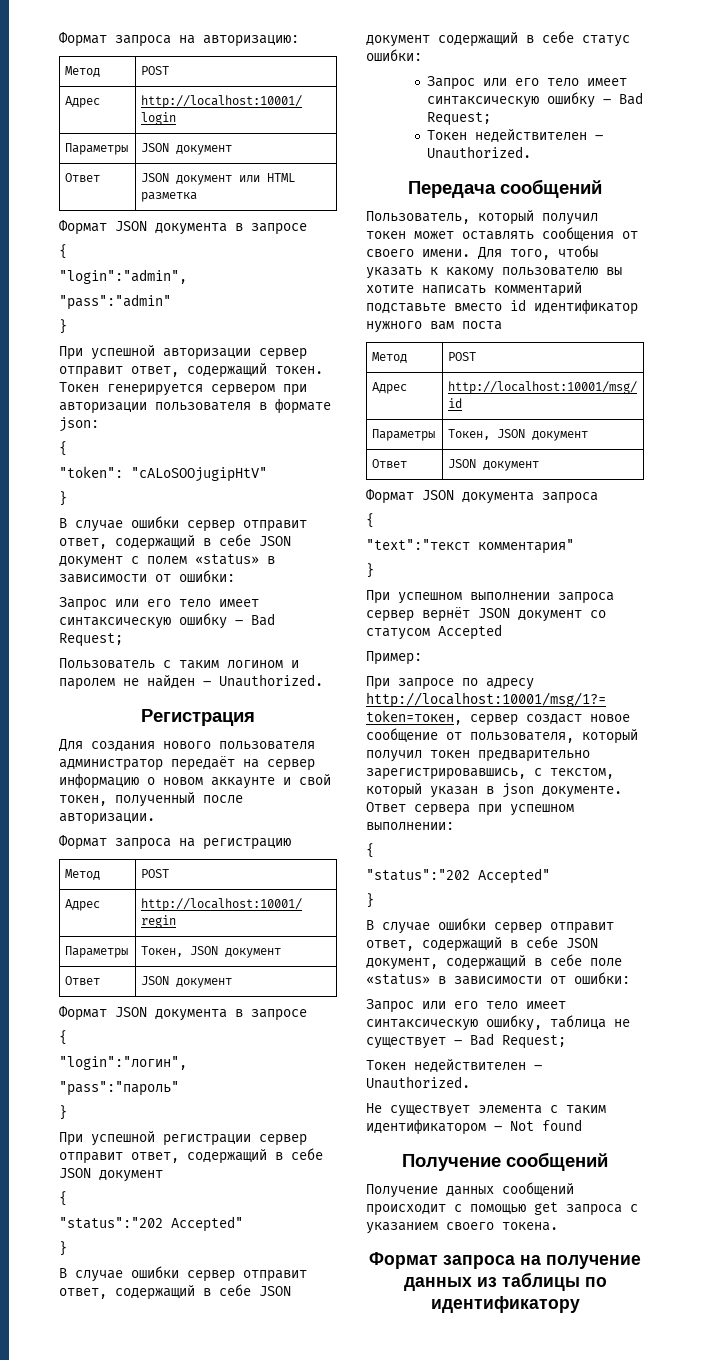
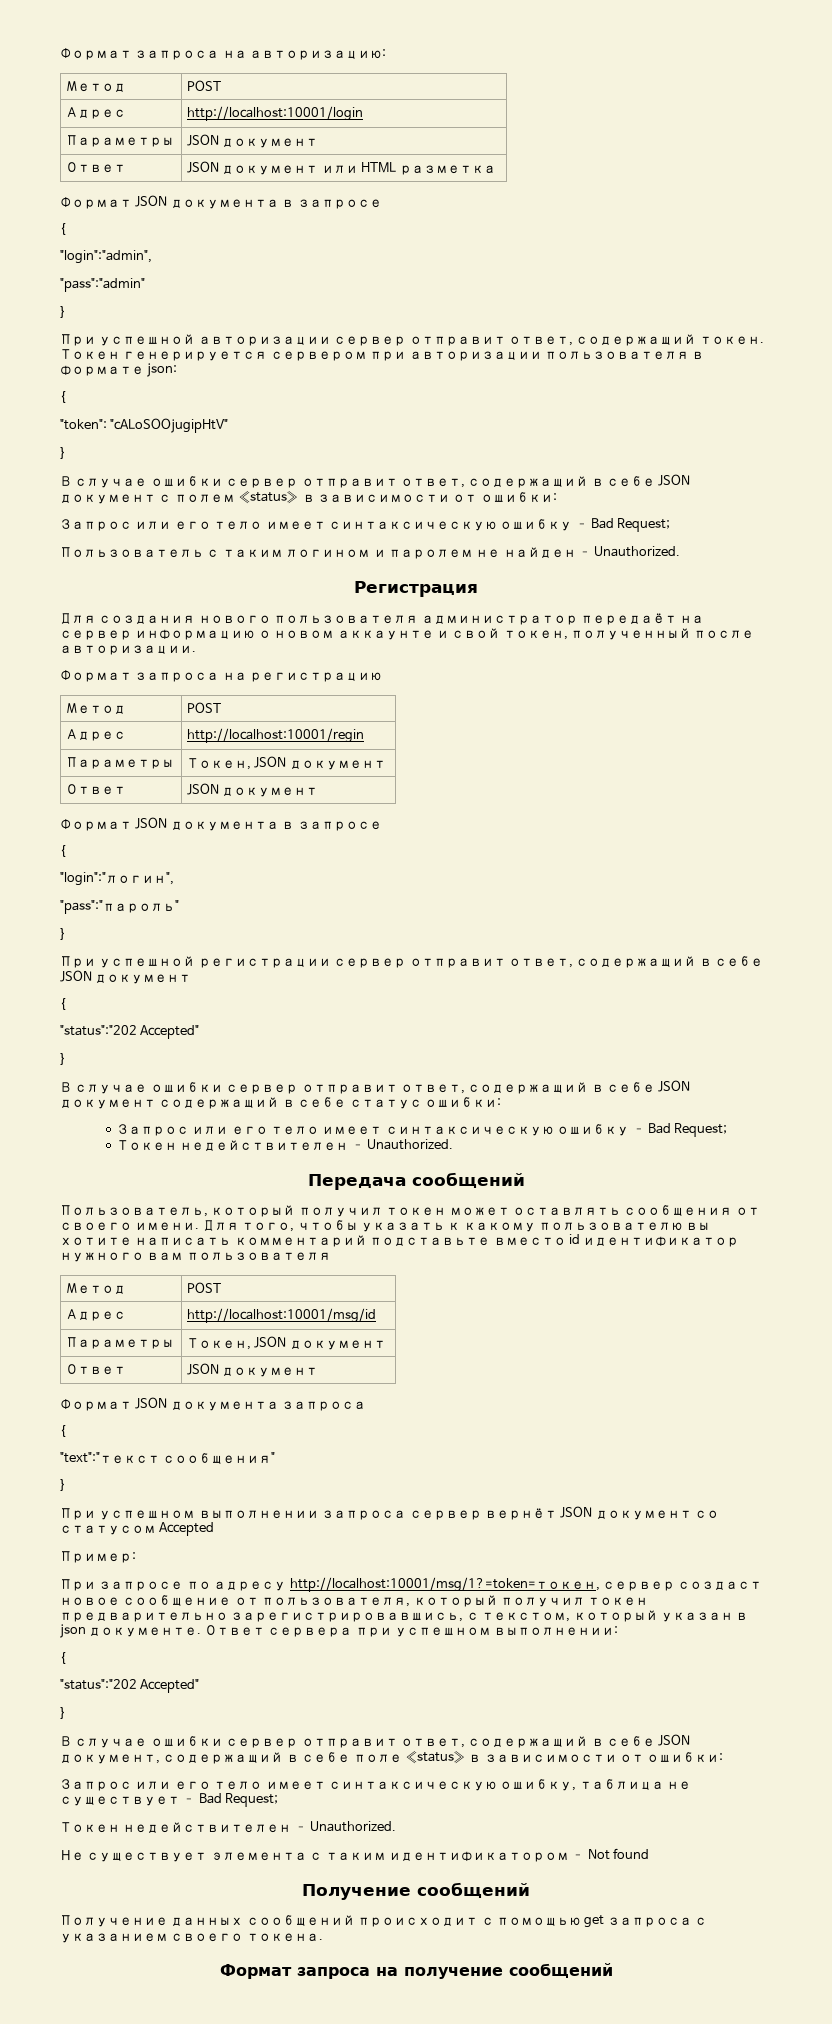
[462,321,502,330] поста -> [186,1252,331,1261] пользователя
[478,539,574,554] комментария" -> [163,1452,276,1464] сообщения"
[403,1272,607,1291] [430,1296,580,1313] данных из таблицы по идентификатору -> [508,1963,613,1978] сообщений

